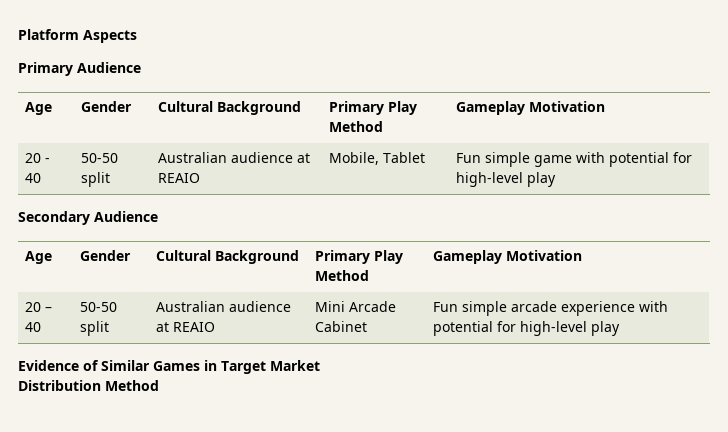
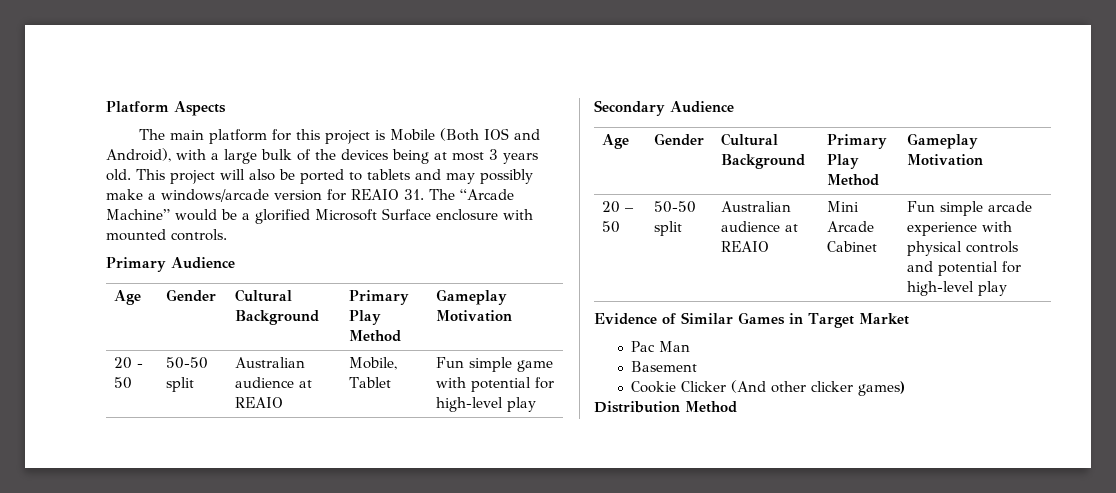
(137, 36) none -> [138,128,540,144] [106,148,538,164] [106,169,533,184] [106,189,514,202] [106,208,533,224] [106,229,227,241] // The main platform for this project is Mobile (Both IOS and Android), with a large bulk of the devices being at most 3 years old. This project will also be ported to tablets and may possibly make a windows/arcade version for REAIO 31. The “Arcade Machine” would be a glorified Microsoft Surface enclosure with mounted controls.
[25,173,42,183] 40 -> [113,377,132,389] 50
[25,322,42,332] 40 -> [601,221,620,233] 50
(669, 306) none -> [906,241,1018,256] [906,261,933,272] physical controls and
(320, 365) none -> [631,341,691,352] [631,361,698,372] [631,380,906,396] // Pac Man // Basement // Cookie Clicker (And other clicker games)

